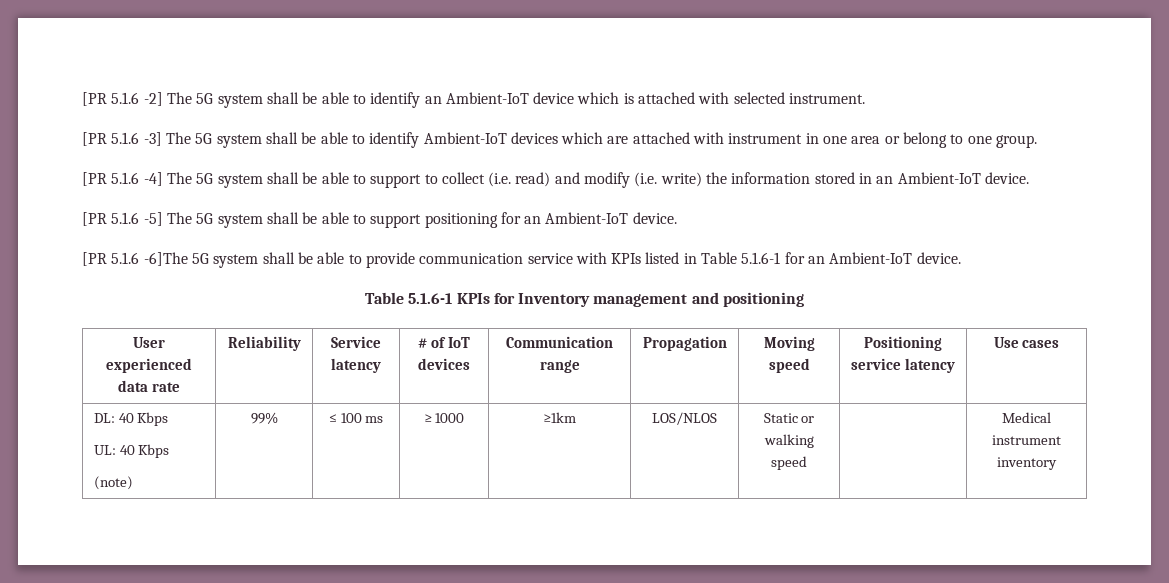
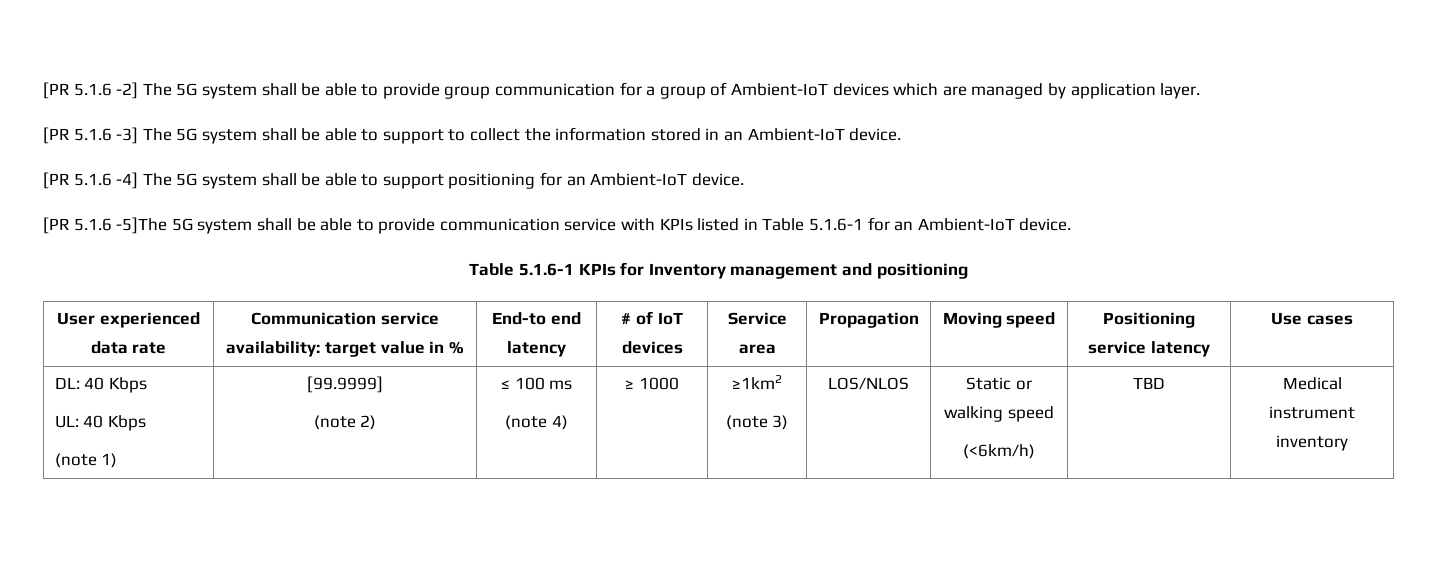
[370,92,866,108] identify an Ambient-IoT device which is attached with selected instrument. -> [382,82,1201,99] provide group communication for a group of Ambient-IoT devices which are managed by application layer.
[369,132,1038,148] [82,172,702,188] identify Ambient-IoT devices which are attached with instrument in one area or belong to one group. // [PR 5.1.6 -4] The 5G system shall be able to support to collect (i.e. read) and modify (i.e. write) -> [382,128,521,144] support to collect
[143,212,163,226] -5] -> [116,172,139,189] -4]
[143,252,188,266] -6]The -> [116,217,168,234] -5]The
[227,336,301,351] [331,336,381,348] Reliability | Service -> [251,312,439,325] [226,341,464,357] [492,312,581,325] Communication service availability: target value in % | End-to end
[506,336,613,348] [539,360,580,373] Communication range -> [727,312,787,325] [738,344,776,354] Service area
[93,476,133,490] [250,412,278,424] (note) | 99% -> [54,453,118,468] [307,376,383,393] [313,415,377,430] (note 1) | [99.9999] // (note 2)
(384, 419) none -> [505,415,568,430] // (note 4)
[543,412,576,423] ≥1km -> [732,375,782,389] [725,415,789,430] ≥1km2 // (note 3)
(807, 463) | -> [963,444,1035,459] [1133,377,1165,389] // (<6km/h) | TBD

